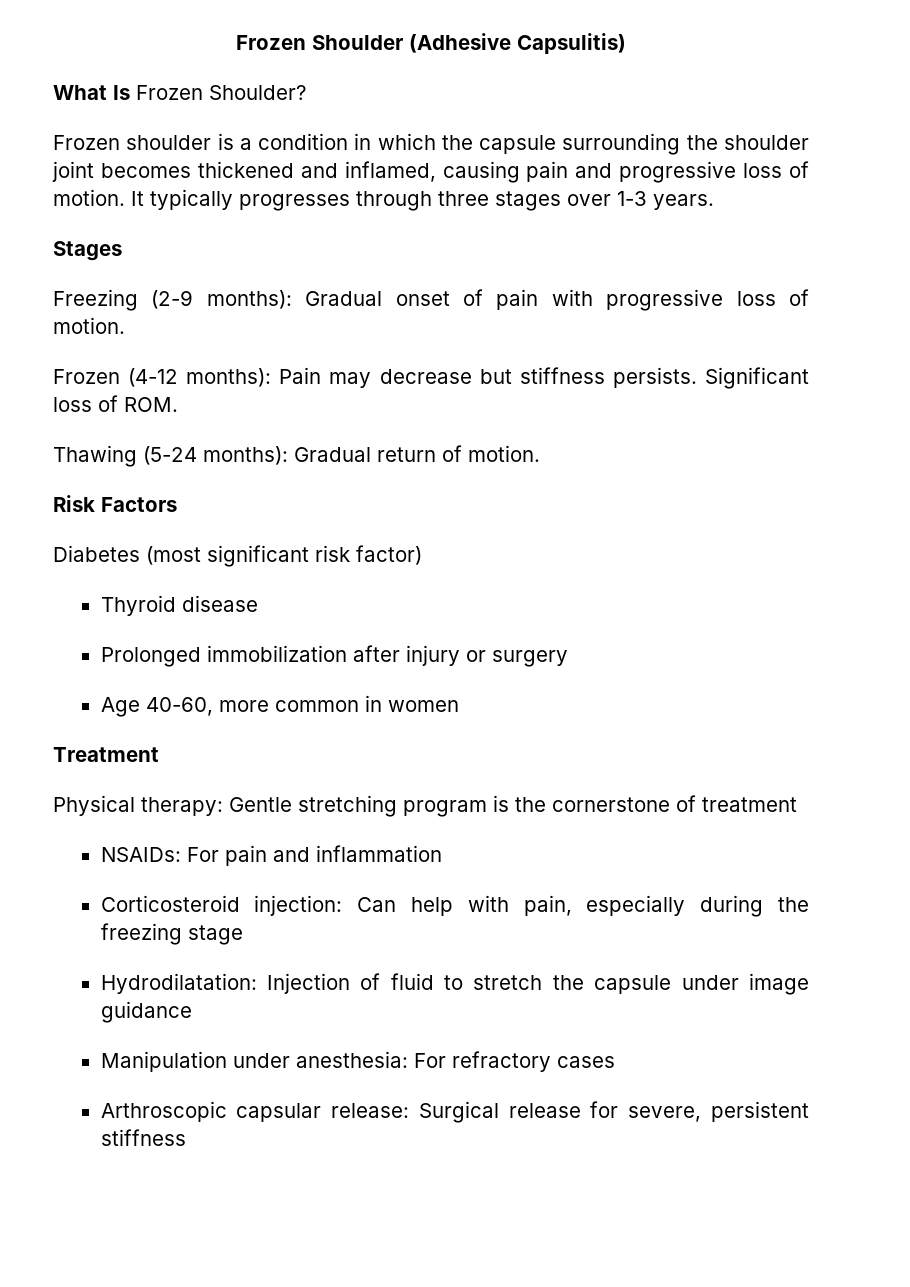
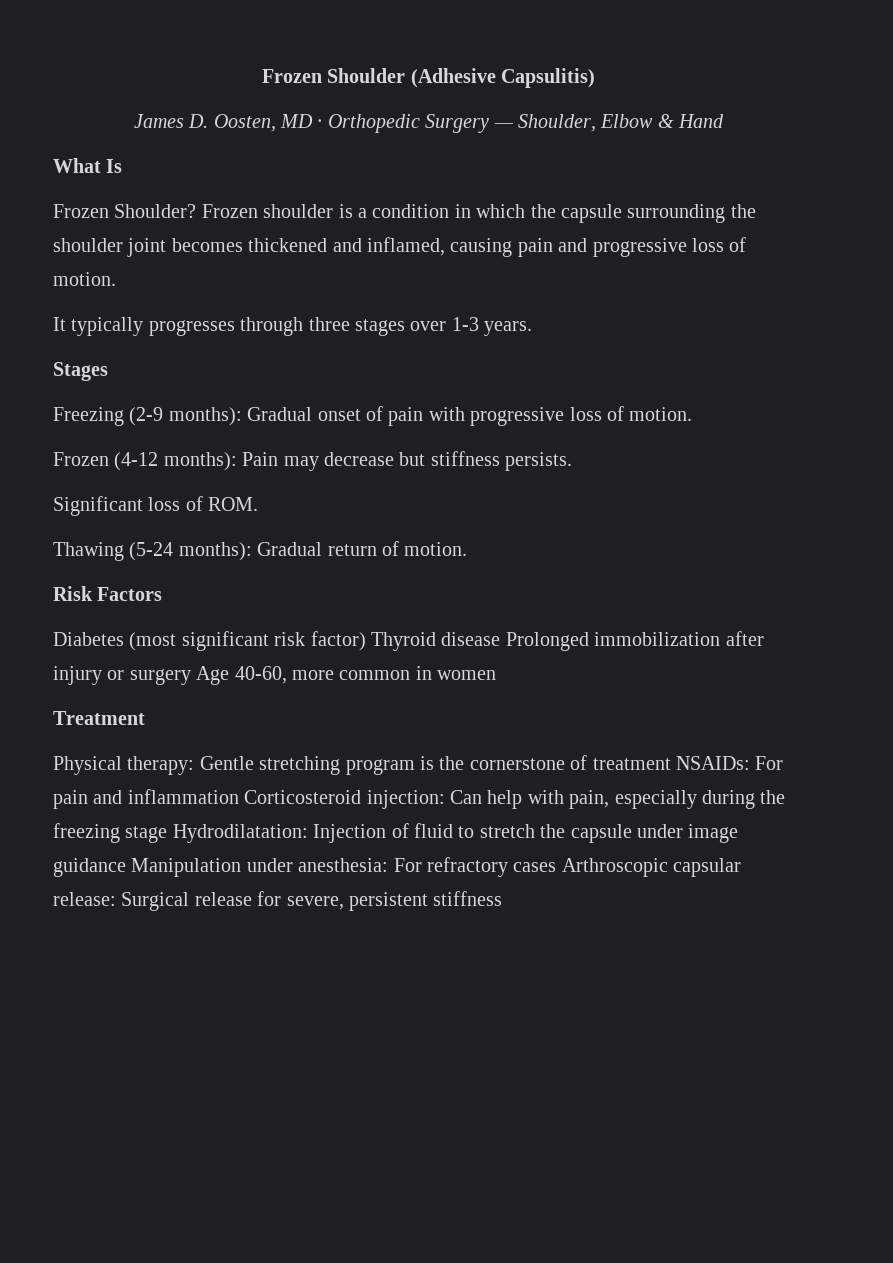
(626, 43) none -> [133,114,725,133] // James D. Oosten, MD · Orthopedic Surgery — Shoulder, Elbow & Hand
(130, 92) none -> (123, 166) //
(306, 92) // -> (197, 211) none
(125, 197) none -> (116, 279) //
(697, 377) none -> (573, 461) //
(422, 555) // -> (366, 641) none
(258, 603) // -> (501, 639) none
(568, 658) // -> (191, 677) none
(797, 804) // -> (671, 764) none
(442, 853) // -> (239, 796) none
(243, 935) // -> (168, 834) none
(192, 1012) // -> (126, 867) none
(615, 1062) // -> (557, 867) none

